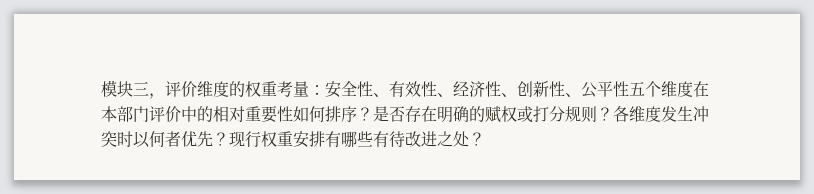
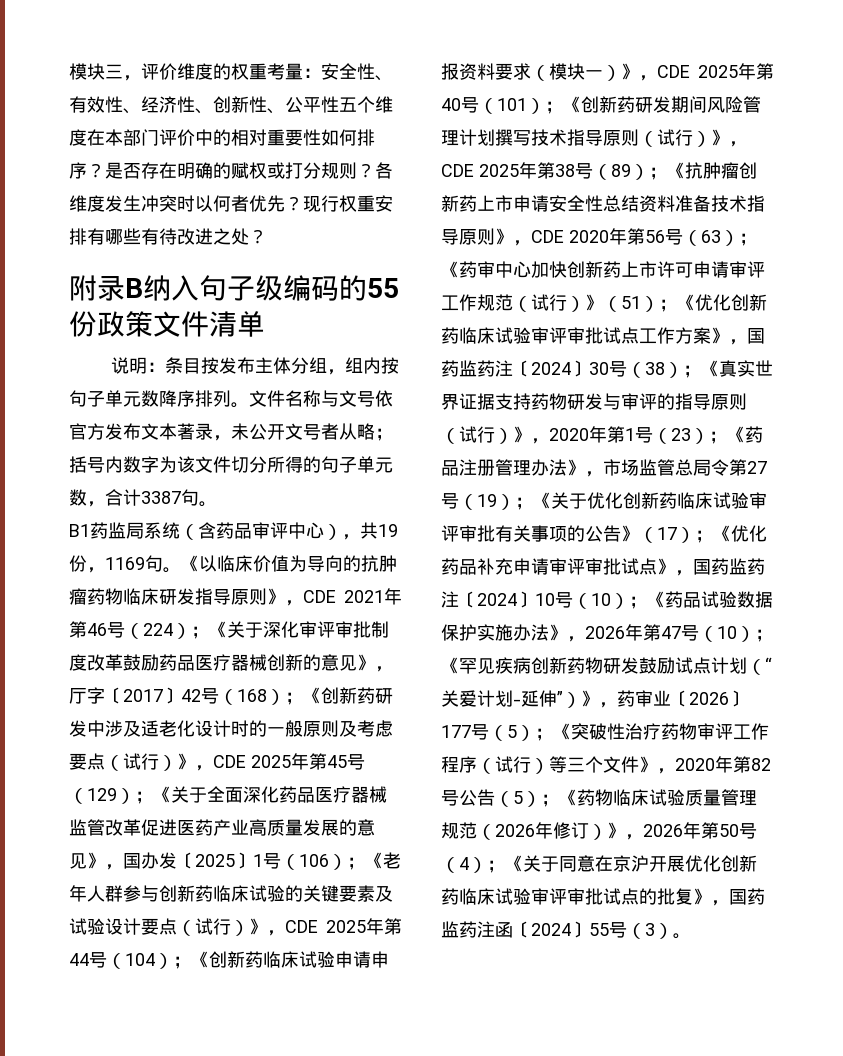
(485, 139) none -> [69,275,399,301] [69,311,265,337] [111,357,400,375] [69,390,393,408] [69,423,393,441] [69,456,393,473] [69,489,217,507] [69,522,398,540] [69,555,397,573] [69,588,402,606] [69,621,389,639] [69,654,393,672] [69,687,393,705] [69,720,393,737] [69,753,365,771] [69,786,387,804] [69,819,375,836] [69,852,401,870] [69,885,393,902] [69,918,402,936] [69,951,389,969] [441,63,774,81] [441,96,761,114] [441,129,747,147] [441,162,757,180] [441,195,765,212] [441,228,757,246] [441,261,765,278] [441,294,767,312] [441,327,765,345] [441,360,773,378] [441,393,747,410] [441,426,763,444] [441,459,767,477] [441,492,767,510] [441,525,767,543] [441,558,765,576] [441,591,773,609] [441,624,773,642] [441,657,772,675] [441,690,747,708] [441,723,769,741] [441,756,771,774] [441,789,757,807] [441,822,757,840] [441,855,757,873] [441,888,765,906] [441,921,691,939] // 附录B纳入句子级编码的55份政策文件清单 // 说明：条目按发布主体分组，组内按句子单元数降序排列。文件名称与文号依官方发布文本著录，未公开文号者从略；括号内数字为该文件切分所得的句子单元数，合计3387句。 // B1药监局系统（含药品审评中心），共19份，1169句。《以临床价值为导向的抗肿瘤药物临床研发指导原则》，CDE 2021年第46号（224）；《关于深化审评审批制度改革鼓励药品医疗器械创新的意见》，厅字〔2017〕42号（168）；《创新药研发中涉及适老化设计时的一般原则及考虑要点（试行）》，CDE 2025年第45号（129）；《关于全面深化药品医疗器械监管改革促进医药产业高质量发展的意见》，国办发〔2025〕1号（106）；《老年人群参与创新药临床试验的关键要素及试验设计要点（试行）》，CDE 2025年第44号（104）；《创新药临床试验申请申报资料要求（模块一）》，CDE 2025年第40号（101）；《创新药研发期间风险管理计划撰写技术指导原则（试行）》，CDE 2025年第38号（89）；《抗肿瘤创新药上市申请安全性总结资料准备技术指导原则》，CDE 2020年第56号（63）；《药审中心加快创新药上市许可申请审评工作规范（试行）》（51）；《优化创新药临床试验审评审批试点工作方案》，国药监药注〔2024〕30号（38）；《真实世界证据支持药物研发与审评的指导原则（试行）》，2020年第1号（23）；《药品注册管理办法》，市场监管总局令第27号（19）；《关于优化创新药临床试验审评审批有关事项的公告》（17）；《优化药品补充申请审评审批试点》，国药监药注〔2024〕10号（10）；《药品试验数据保护实施办法》，2026年第47号（10）；《罕见疾病创新药物研发鼓励试点计划（“关爱计划-延伸”）》，药审业〔2026〕177号（5）；《突破性治疗药物审评工作程序（试行）等三个文件》，2020年第82号公告（5）；《药物临床试验质量管理规范（2026年修订）》，2026年第50号（4）；《关于同意在京沪开展优化创新药临床试验审评审批试点的批复》，国药监药注函〔2024〕55号（3）。

